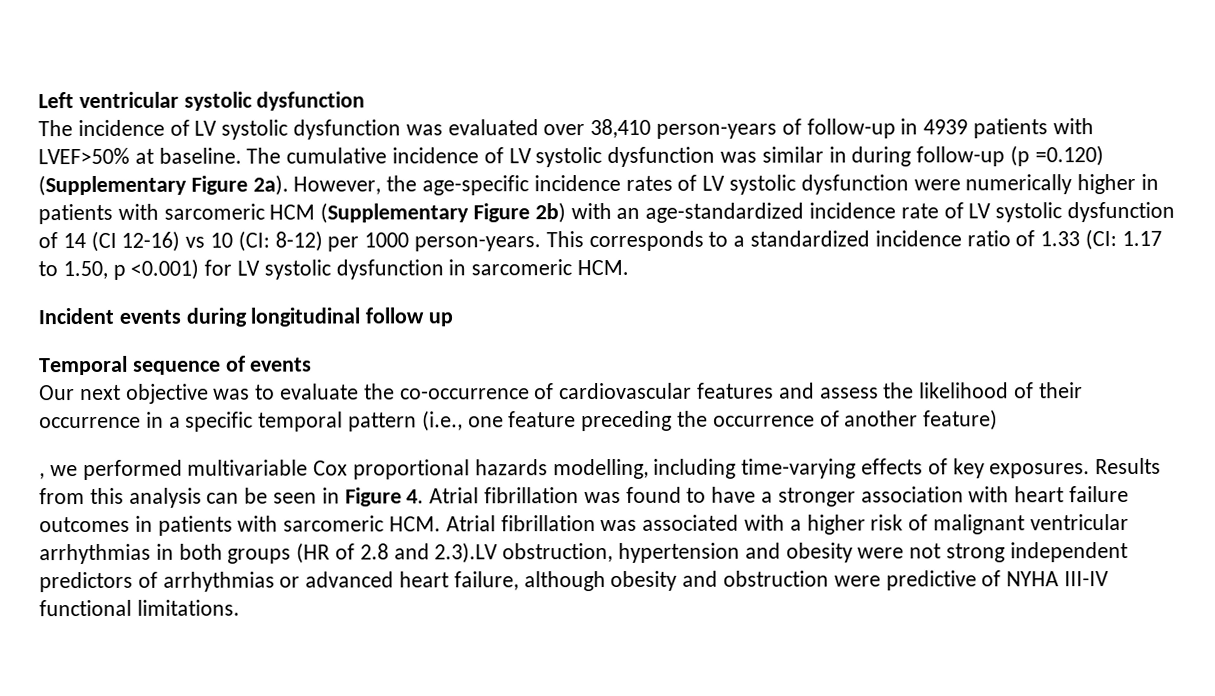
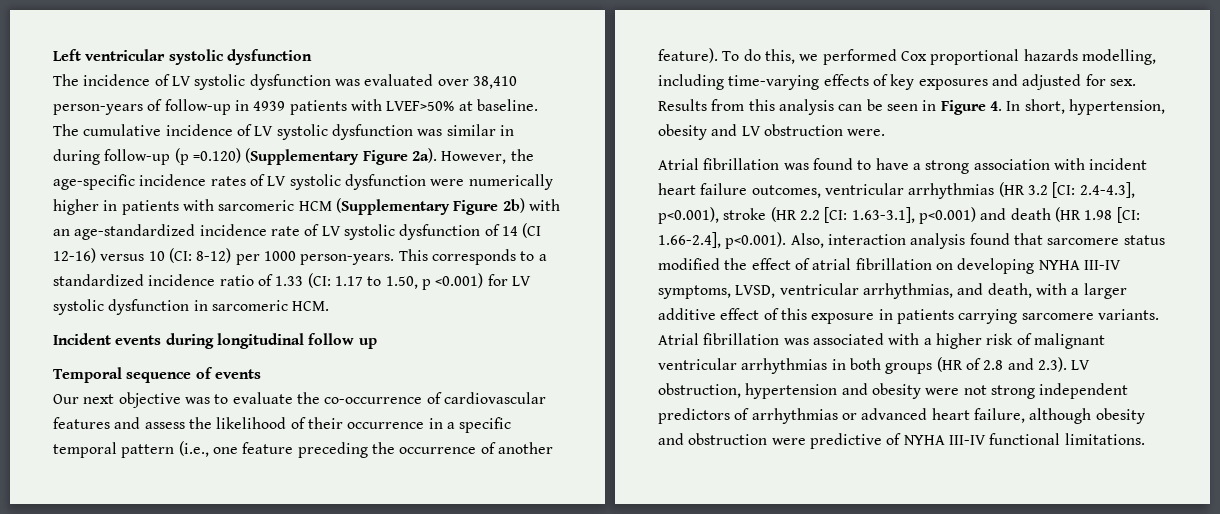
[185,236,206,248] vs -> [100,254,145,261] versus
[923,409,999,431] [39,473,45,480] feature) // , -> [658,48,795,64] feature). To do this,
[187,459,309,476] multivariable -> (897, 57) none
[989,463,1091,479] exposures. -> [918,74,1136,90] exposures and adjusted for sex.
(425, 496) none -> [1006,99,1165,115] [658,124,886,140] In short, hypertension, obesity and LV obstruction were. //
[777,487,856,507] stronger -> [925,160,970,174] strong
(1010, 494) none -> [1089,158,1148,170] incident
[39,515,442,536] outcomes in patients with sarcomeric HCM. -> [751,182,1135,199] [658,207,1140,224] [658,232,1165,249] [658,258,1121,274] [658,283,1127,299] [658,308,1159,324] outcomes, ventricular arrhythmias (HR 3.2 [CI: 2.4-4.3], p<0.001), stroke (HR 2.2 [CI: 1.63-3.1], p<0.001) and death (HR 1.98 [CI: 1.66-2.4], p<0.001). Also, interaction analysis found that sarcomere status modified the effect of atrial fibrillation on developing NYHA III-IV symptoms, LVSD, ventricular arrhythmias, and death, with a larger additive effect of this exposure in patients carrying sarcomere variants.
[434,542,499,564] 2.3).LV -> [1037,357,1091,372] 2.3). LV

